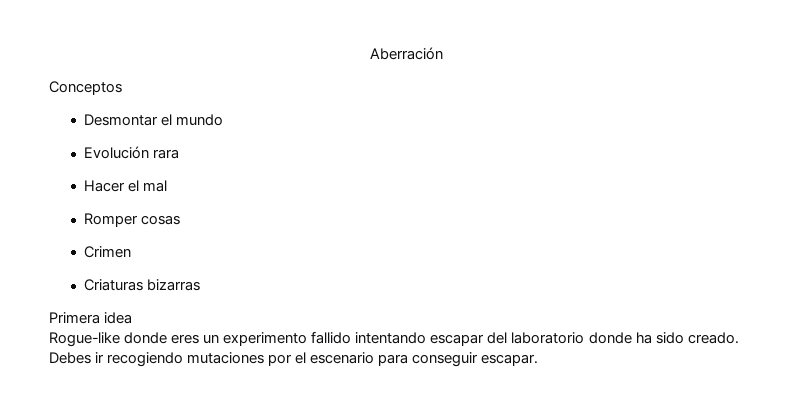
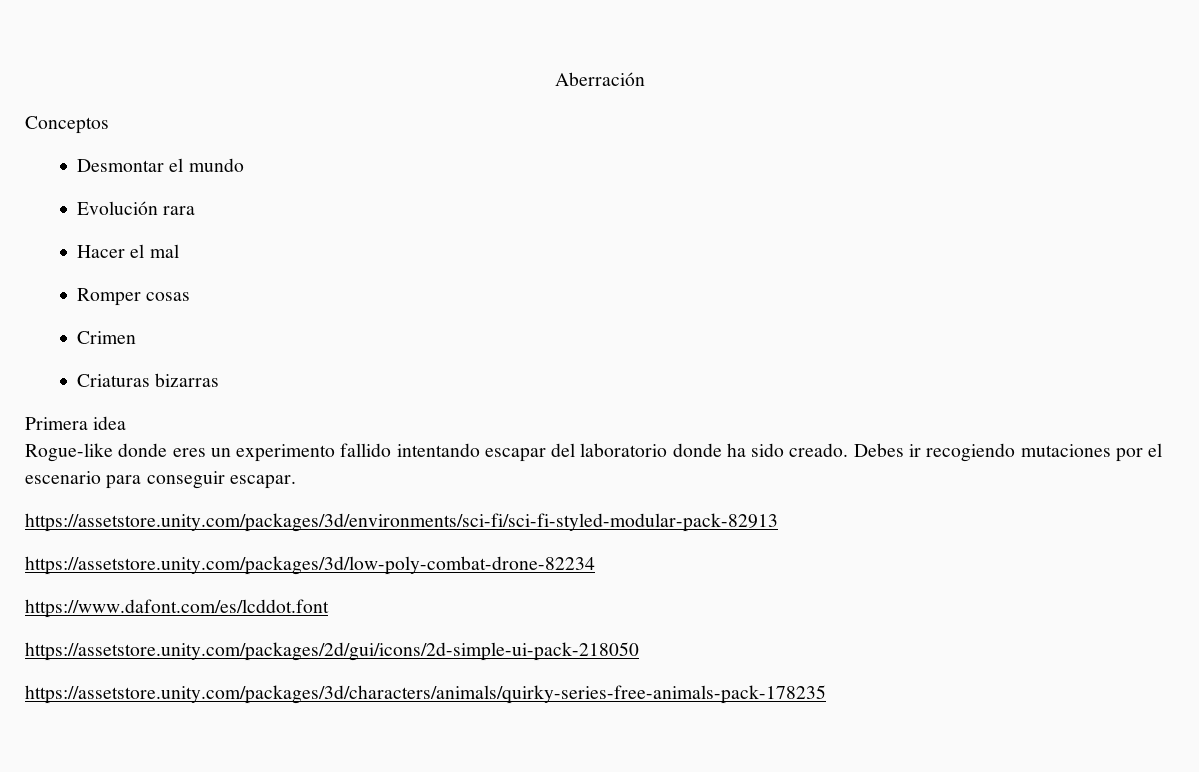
(539, 360) none -> [25,513,778,532] [25,556,595,575] [25,599,329,618] [25,642,639,661] [25,685,826,704] // https://assetstore.unity.com/packages/3d/environments/sci-fi/sci-fi-styled-modular-pack-82913 // https://assetstore.unity.com/packages/3d/low-poly-combat-drone-82234 // https://www.dafont.com/es/lcddot.font // https://assetstore.unity.com/packages/2d/gui/icons/2d-simple-ui-pack-218050 // https://assetstore.unity.com/packages/3d/characters/animals/quirky-series-free-animals-pack-178235

